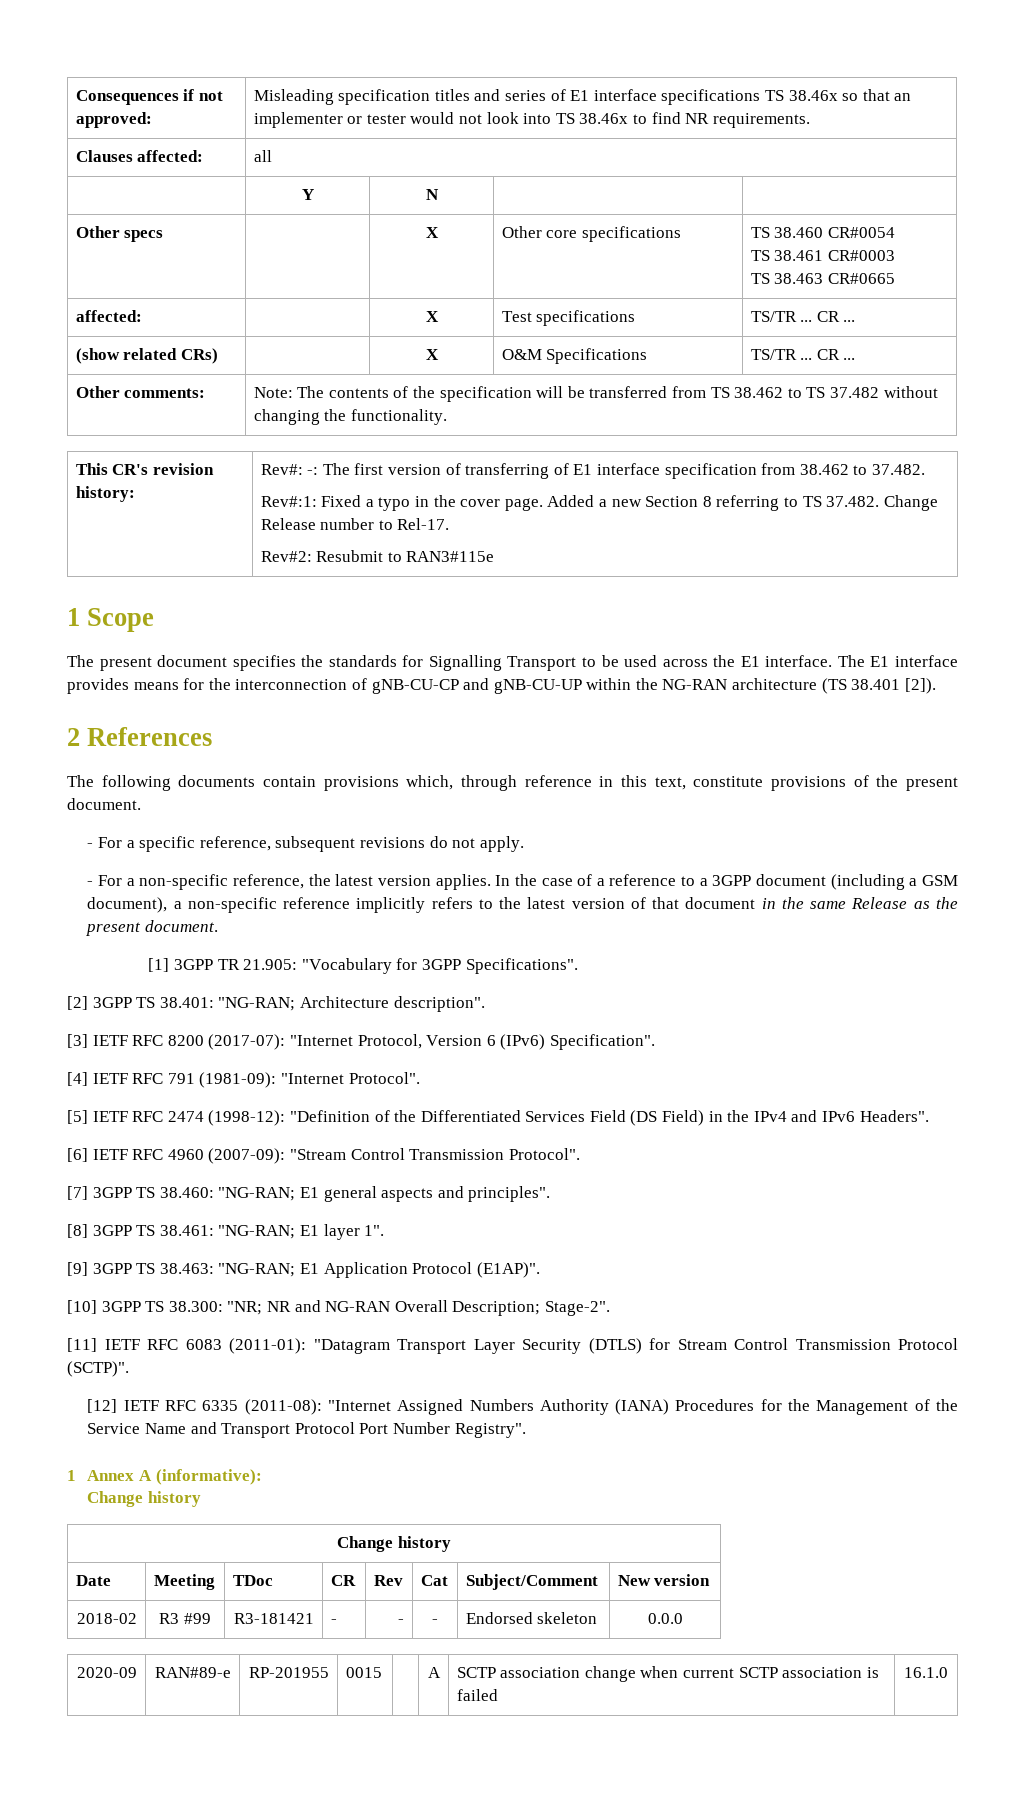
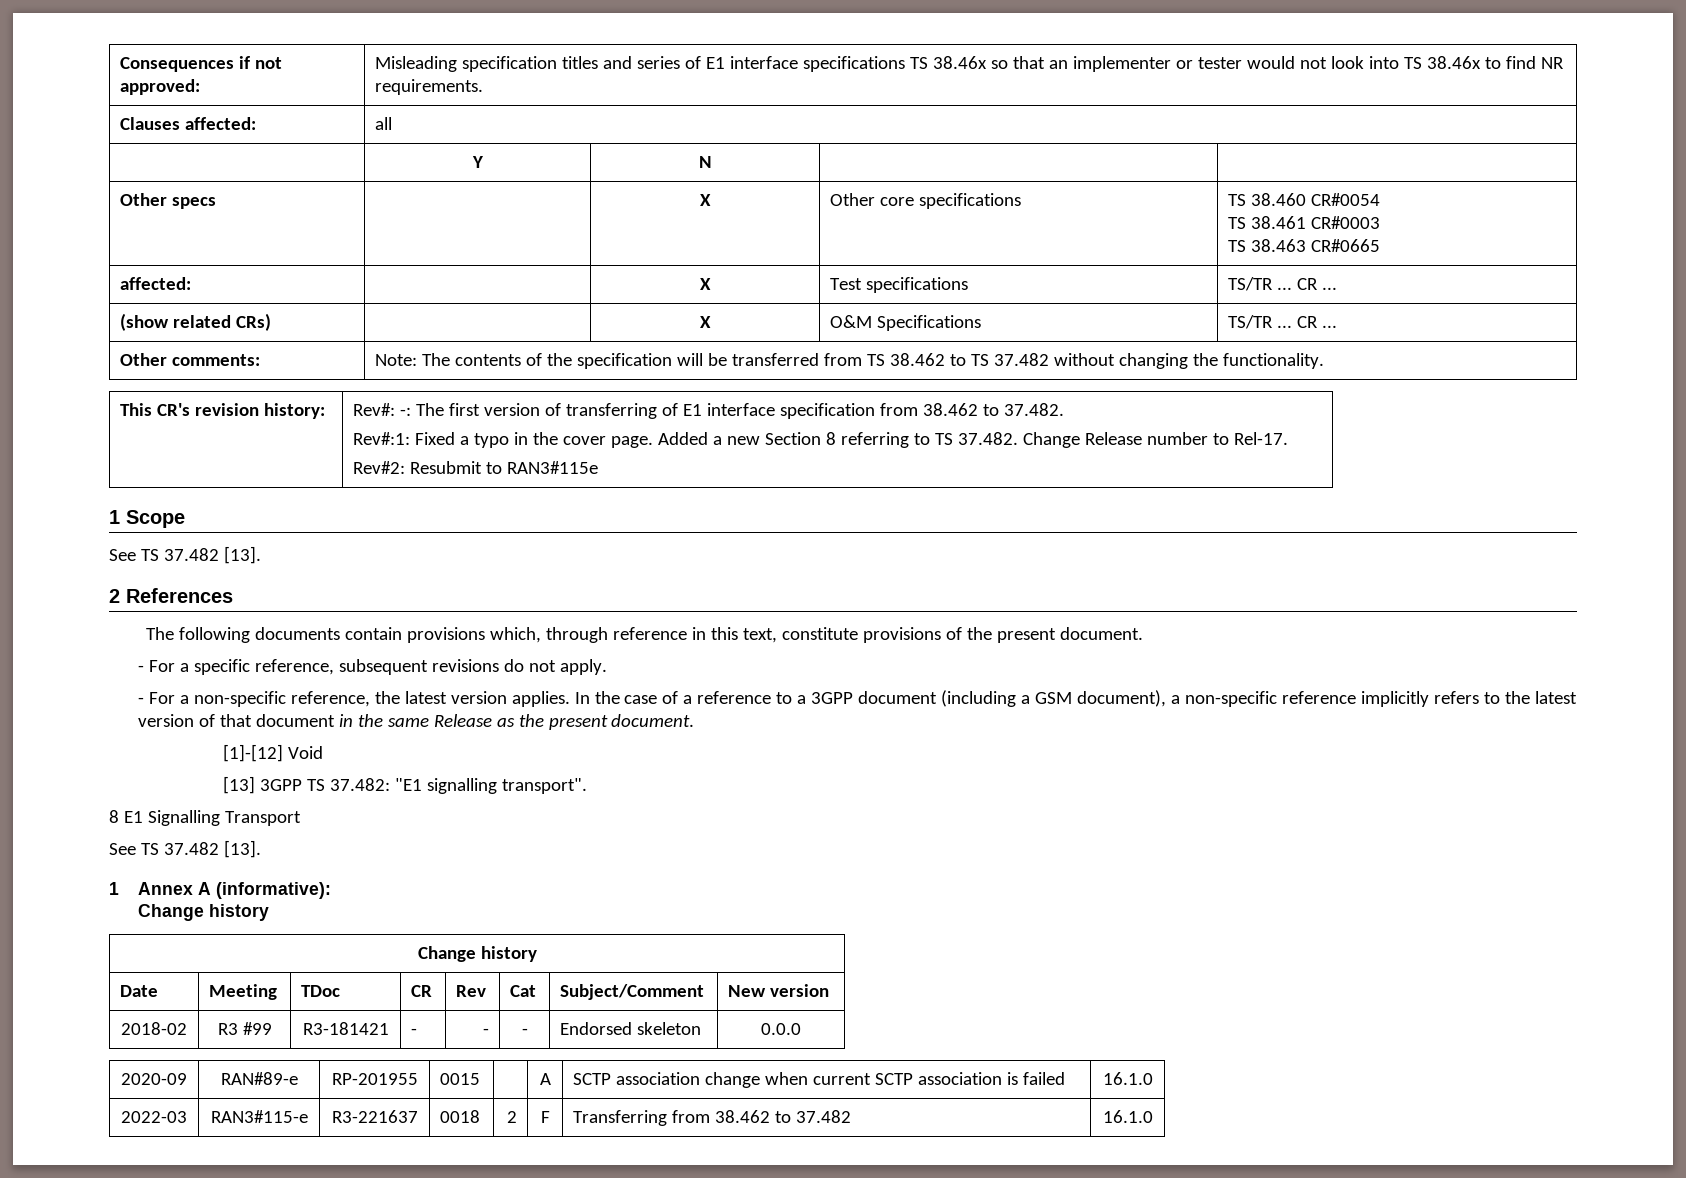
[67,655,958,671] [67,678,936,694] The present document specifies the standards for Signalling Transport to be used across the E1 interface. The E1 interface provides means for the interconnection of gNB-CU-CP and gNB-CU-UP within the NG-RAN architecture (TS 38.401 [2]). -> [109,546,261,564] See TS 37.482 [13].
[148,958,578,974] [67,996,485,1012] [67,1034,655,1050] [67,1072,420,1088] [67,1110,929,1126] [67,1148,580,1164] [67,1186,551,1202] [67,1224,385,1240] [67,1262,540,1278] [67,1300,610,1316] [67,1338,958,1354] [67,1361,129,1377] [87,1399,958,1415] [87,1422,526,1438] [1] 3GPP TR 21.905: "Vocabulary for 3GPP Specifications". // [2] 3GPP TS 38.401: "NG-RAN; Architecture description". // [3] IETF RFC 8200 (2017-07): "Internet Protocol, Version 6 (IPv6) Specification". // [4] IETF RFC 791 (1981-09): "Internet Protocol". // [5] IETF RFC 2474 (1998-12): "Definition of the Differentiated Services Field (DS Field) in the IPv4 and IPv6 Headers". // [6] IETF RFC 4960 (2007-09): "Stream Control Transmission Protocol". // [7] 3GPP TS 38.460: "NG-RAN; E1 general aspects and principles". // [8] 3GPP TS 38.461: "NG-RAN; E1 layer 1". // [9] 3GPP TS 38.463: "NG-RAN; E1 Application Protocol (E1AP)". // [10] 3GPP TS 38.300: "NR; NR and NG-RAN Overall Description; Stage-2". // [11] IETF RFC 6083 (2011-01): "Datagram Transport Layer Security (DTLS) for Stream Control Transmission Protocol (SCTP)". // [12] IETF RFC 6335 (2011-08): "Internet Assigned Numbers Authority (IANA) Procedures for the Management of the Service Name and Transport Protocol Port Number Registry". -> [223,744,324,762] [223,776,588,794] [109,810,301,826] [109,840,261,858] [1]-[12] Void // [13] 3GPP TS 37.482: "E1 signalling transport". // 8 E1 Signalling Transport // See TS 37.482 [13].
(948, 1672) none -> [121,1111,187,1123] [210,1110,308,1123] [331,1110,418,1123] [440,1110,481,1123] [506,1111,517,1123] [540,1111,550,1123] [573,1110,852,1126] [1102,1110,1153,1123] // 2022-03 | RAN3#115-e | R3-221637 | 0018 | 2 | F | Transferring from 38.462 to 37.482 | 16.1.0

